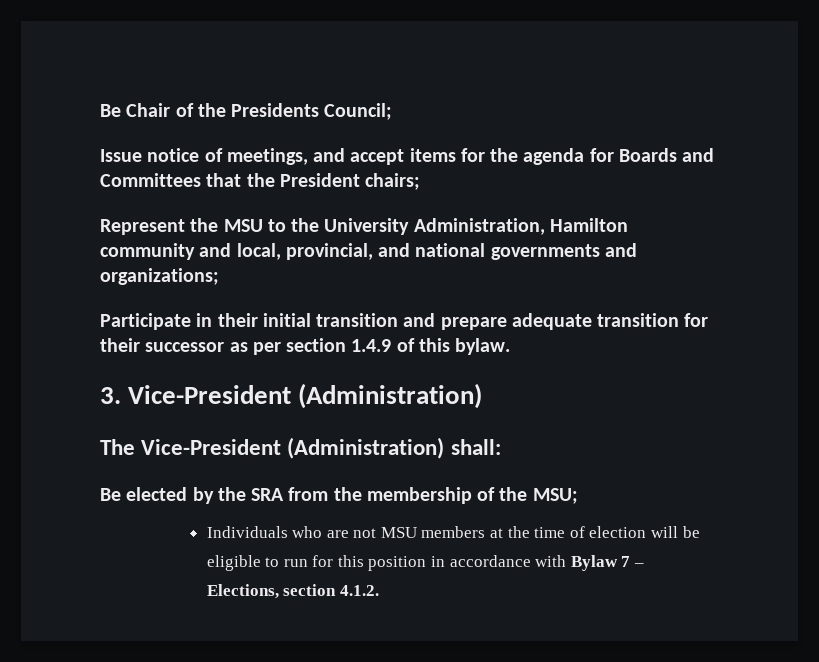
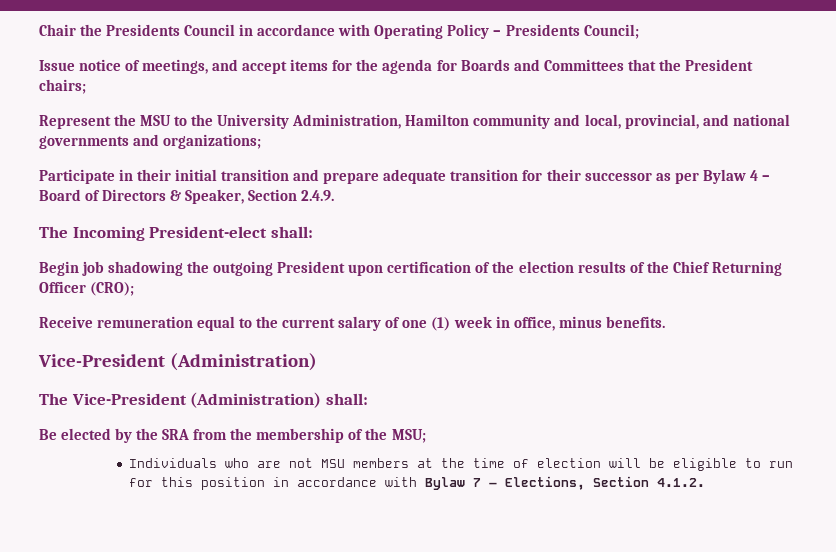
[100,103,226,117] Be Chair of the -> [39,24,502,39] Chair the Presidents Council in accordance with Operating Policy –
[286,338,511,355] [100,387,121,404] section 1.4.9 of this bylaw. // 3. -> [702,169,770,184] [39,189,335,204] [39,226,313,241] [39,261,782,276] [39,281,135,296] [39,316,665,331] Bylaw 4 – Board of Directors & Speaker, Section 2.4.9. // The Incoming President-elect shall: // Begin job shadowing the outgoing President upon certification of the election results of the Chief Returning Officer (CRO); // Receive remuneration equal to the current salary of one (1) week in office, minus benefits. //
[283,584,337,596] section -> [592,476,649,487] Section

